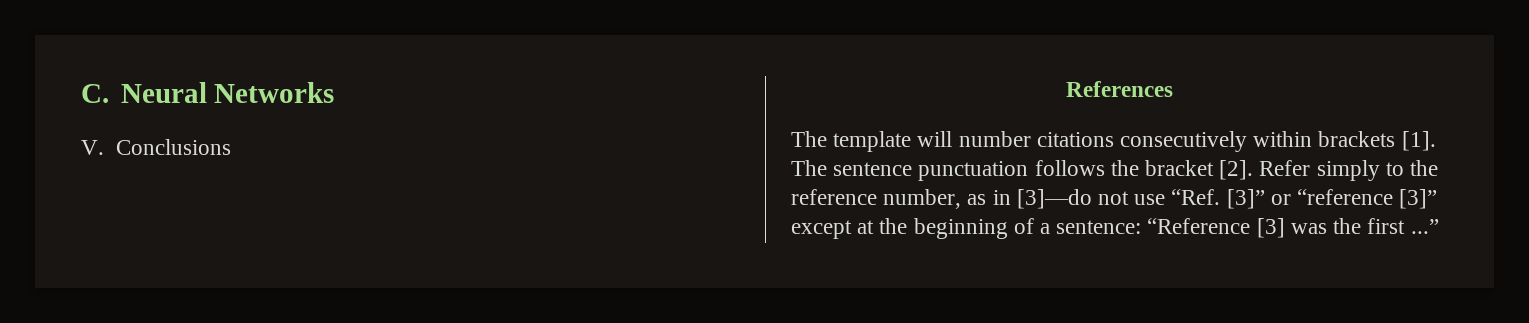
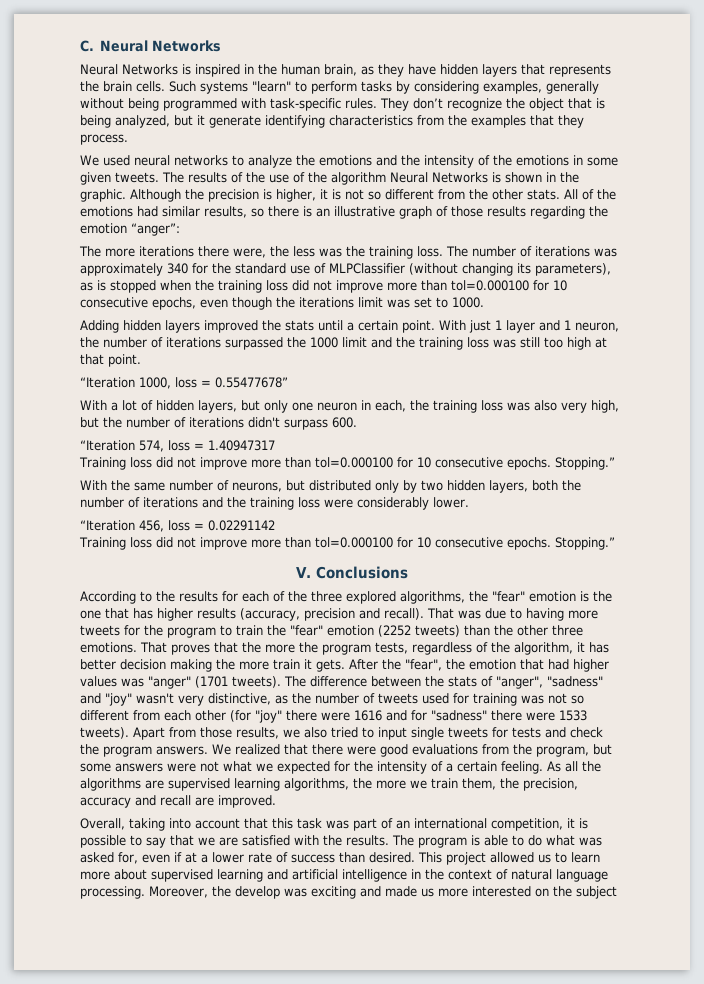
[81,139,231,155] [1066,81,1173,97] [791,131,1436,152] [791,160,1439,181] [791,189,1438,209] [791,218,1439,239] V. Conclusions // References // The template will number citations consecutively within brackets [1]. The sentence punctuation follows the bracket [2]. Refer simply to the reference number, as in [3]—do not use “Ref. [3]” or “reference [3]” except at the beginning of a sentence: “Reference [3] was the first ...” -> [80,64,611,77] [80,81,599,94] [80,98,605,111] [80,115,584,128] [80,134,128,145] [80,155,618,168] [80,172,579,185] [80,189,616,202] [80,206,608,219] [80,223,180,236] [79,246,617,259] [80,263,611,276] [80,280,567,293] [80,297,484,310] [80,320,619,333] [80,337,607,350] [80,354,141,367] [80,377,288,389] [80,400,619,413] [80,417,357,430] [80,440,275,452] [79,457,615,470] [80,480,581,493] [80,497,469,510] [80,520,275,532] [79,537,615,550] [296,566,408,579] [80,591,612,604] [80,608,598,621] [80,625,583,638] [80,642,609,655] [80,659,609,672] [80,676,603,689] [80,693,584,706] [80,710,587,723] [80,727,603,740] [80,744,612,757] [80,761,601,774] [80,778,578,791] [80,795,276,808] [80,818,588,831] [80,835,602,848] [80,852,600,865] [80,869,608,882] [80,886,617,899] Neural Networks is inspired in the human brain, as they have hidden layers that represents the brain cells. Such systems "learn" to perform tasks by considering examples, generally without being programmed with task-specific rules. They don’t recognize the object that is being analyzed, but it generate identifying characteristics from the examples that they process. // We used neural networks to analyze the emotions and the intensity of the emotions in some given tweets. The results of the use of the algorithm Neural Networks is shown in the graphic. Although the precision is higher, it is not so different from the other stats. All of the emotions had similar results, so there is an illustrative graph of those results regarding the emotion “anger”: // The more iterations there were, the less was the training loss. The number of iterations was approximately 340 for the standard use of MLPClassifier (without changing its parameters), as is stopped when the training loss did not improve more than tol=0.000100 for 10 consecutive epochs, even though the iterations limit was set to 1000. // Adding hidden layers improved the stats until a certain point. With just 1 layer and 1 neuron, the number of iterations surpassed the 1000 limit and the training loss was still too high at that point. // “Iteration 1000, loss = 0.55477678” // With a lot of hidden layers, but only one neuron in each, the training loss was also very high, but the number of iterations didn't surpass 600. // “Iteration 574, loss = 1.40947317 // Training loss did not improve more than tol=0.000100 for 10 consecutive epochs. Stopping.” // With the same number of neurons, but distributed only by two hidden layers, both the number of iterations and the training loss were considerably lower. // “Iteration 456, loss = 0.02291142 // Training loss did not improve more than tol=0.000100 for 10 consecutive epochs. Stopping.” // V. Conclusions // According to the results for each of the three explored algorithms, the "fear" emotion is the one that has higher results (accuracy, precision and recall). That was due to having more tweets for the program to train the "fear" emotion (2252 tweets) than the other three emotions. That proves that the more the program tests, regardless of the algorithm, it has better decision making the more train it gets. After the "fear", the emotion that had higher values was "anger" (1701 tweets). The difference between the stats of "anger", "sadness" and "joy" wasn't very distinctive, as the number of tweets used for training was not so different from each other (for "joy" there were 1616 and for "sadness" there were 1533 tweets). Apart from those results, we also tried to input single tweets for tests and check the program answers. We realized that there were good evaluations from the program, but some answers were not what we expected for the intensity of a certain feeling. As all the algorithms are supervised learning algorithms, the more we train them, the precision, accuracy and recall are improved. // Overall, taking into account that this task was part of an international competition, it is possible to say that we are satisfied with the results. The program is able to do what was asked for, even if at a lower rate of success than desired. This project allowed us to learn more about supervised learning and artificial intelligence in the context of natural language processing. Moreover, the develop was exciting and made us more interested on the subject

